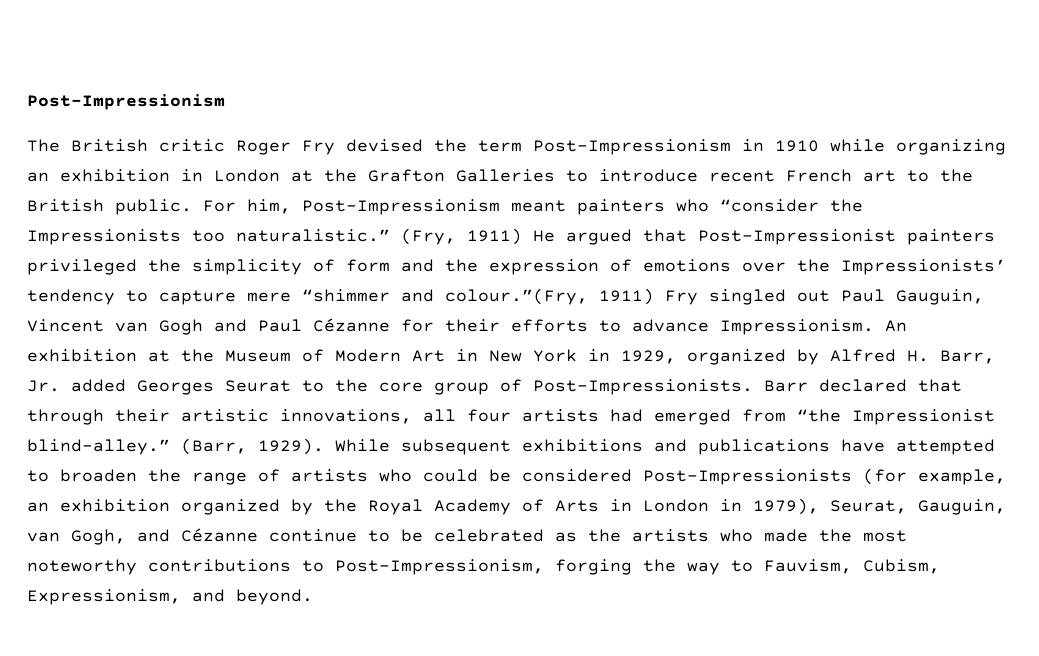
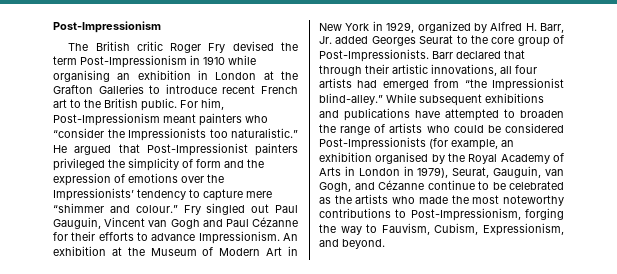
[896,139,1006,155] organizing -> [53,70,110,82] organising
[401,228,522,245] (Fry, 1911) -> (298, 133) none
[445,288,654,305] colour.”(Fry, 1911) -> [135,205,178,213] colour.”
[181,438,324,455] (Barr, 1929). -> (383, 99) none
[181,499,280,515] organized -> [375,152,429,164] organised

